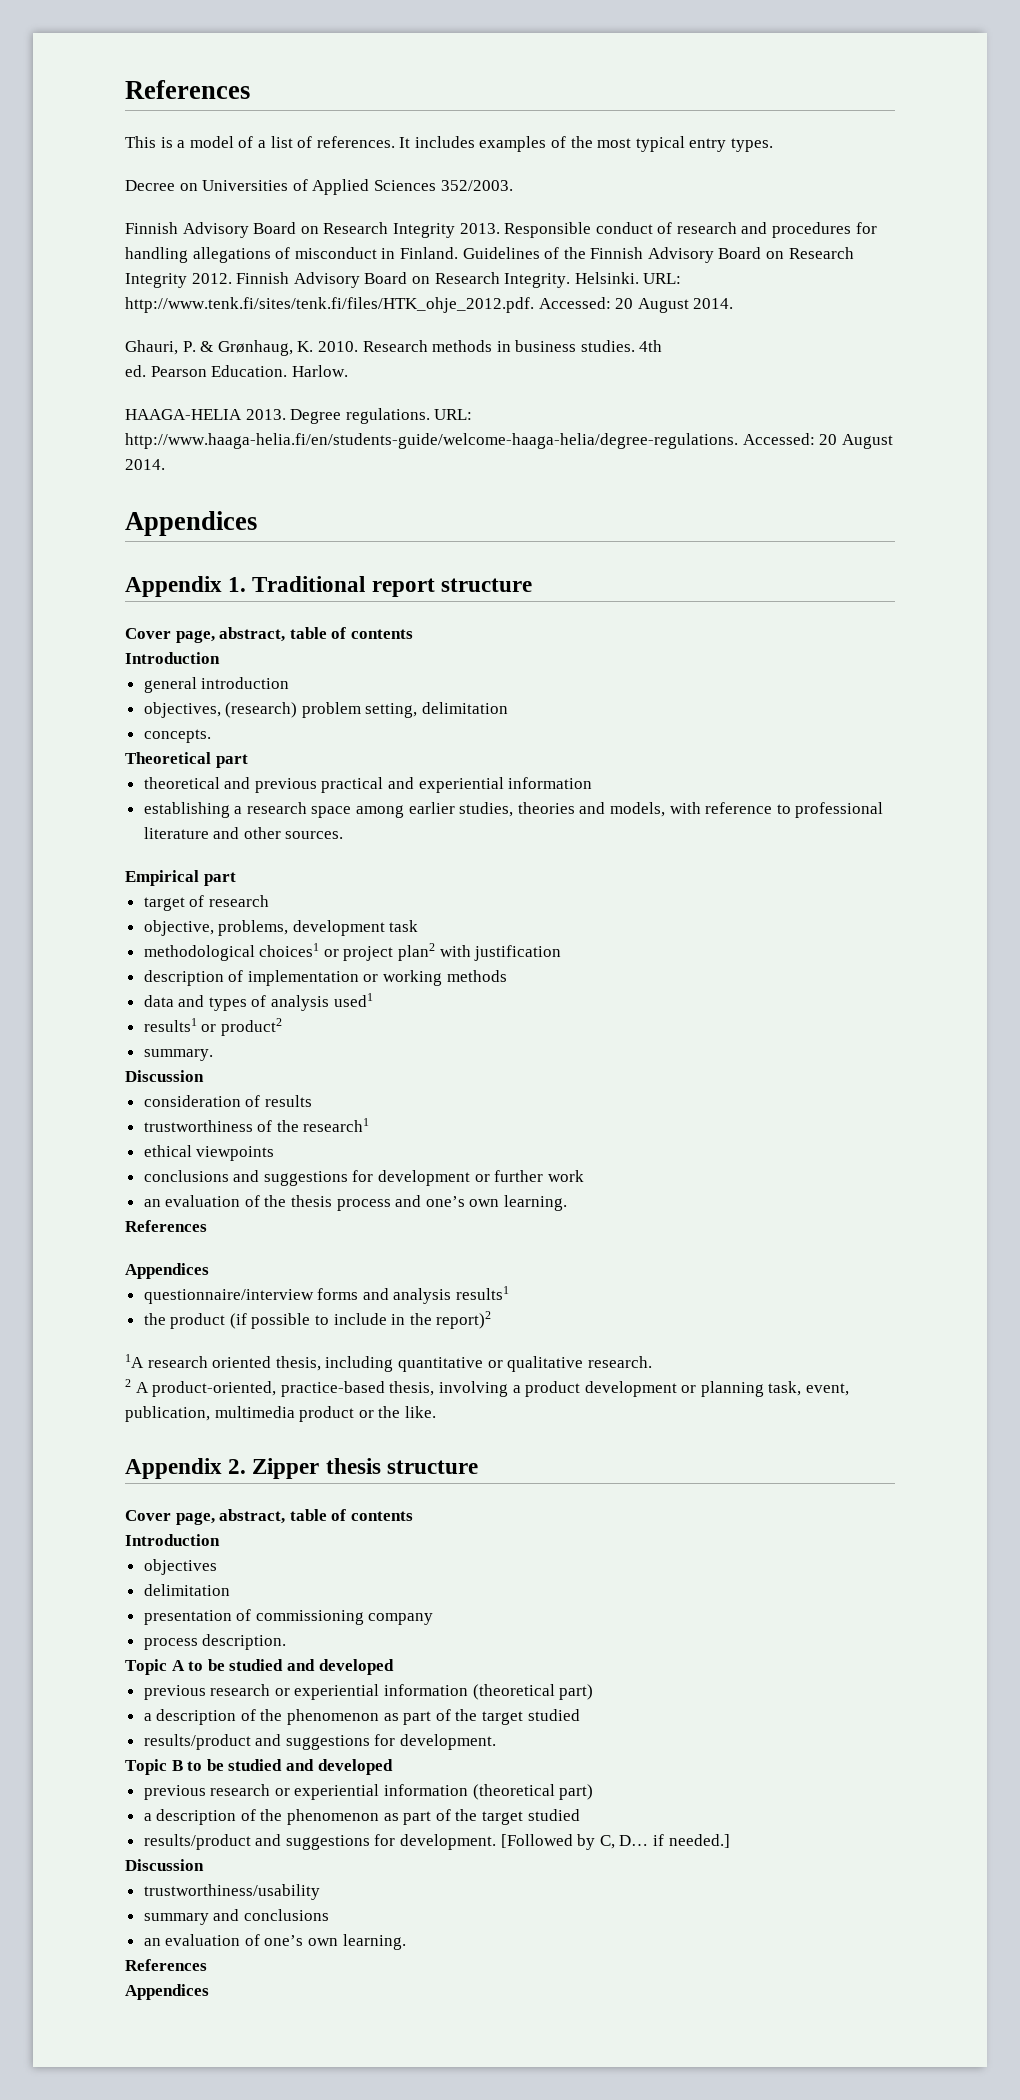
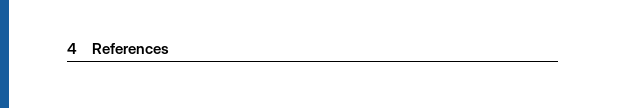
[125,80,250,99] [125,136,774,152] [125,179,513,195] [125,222,877,238] [125,247,854,263] [125,272,682,288] [125,297,734,313] [125,340,663,356] [125,365,348,377] [125,408,473,424] [125,433,893,449] [125,459,165,470] [125,511,257,536] [125,576,532,597] [125,627,413,643] [125,652,220,664] [143,677,290,693] [143,702,509,718] [143,729,211,743] [125,752,248,768] [143,777,593,793] [143,802,884,818] [143,827,344,839] [125,870,236,886] [143,895,269,911] [143,920,419,936] [143,943,562,961] [143,970,507,986] [143,993,373,1011] [143,1018,282,1036] [143,1049,213,1061] [125,1070,204,1082] [143,1095,312,1107] [143,1118,370,1132] [143,1145,275,1161] [143,1170,584,1186] [143,1195,568,1211] [125,1220,207,1232] [125,1263,209,1279] [143,1286,510,1304] [143,1311,492,1329] [125,1354,652,1372] [125,1379,850,1397] [125,1406,436,1422] [125,1458,478,1479] [125,1509,413,1525] [125,1534,220,1546] [143,1559,217,1575] [143,1584,230,1596] [143,1609,434,1625] [143,1634,287,1650] [125,1659,394,1675] [143,1684,594,1700] [143,1709,580,1725] [143,1734,497,1750] [125,1759,393,1775] [143,1784,594,1800] [143,1809,580,1825] [143,1834,730,1850] [125,1859,204,1871] [143,1884,320,1900] [143,1909,329,1925] [143,1934,406,1950] [125,1959,207,1971] [125,1984,209,2000] References // This is a model of a list of references. It includes examples of the most typical entry types. // Decree on Universities of Applied Sciences 352/2003. // Finnish Advisory Board on Research Integrity 2013. Responsible conduct of research and procedures for handling allegations of misconduct in Finland. Guidelines of the Finnish Advisory Board on Research Integrity 2012. Finnish Advisory Board on Research Integrity. Helsinki. URL: http://www.tenk.fi/sites/tenk.fi/files/HTK_ohje_2012.pdf. Accessed: 20 August 2014. // Ghauri, P. & Grønhaug, K. 2010. Research methods in business studies. 4th // ed. Pearson Education. Harlow. // HAAGA-HELIA 2013. Degree regulations. URL: http://www.haaga-helia.fi/en/students-guide/welcome-haaga-helia/degree-regulations. Accessed: 20 August 2014. // Appendices // Appendix 1. Traditional report structure // Cover page, abstract, table of contents // Introduction // general introduction // objectives, (research) problem setting, delimitation // concepts. // Theoretical part // theoretical and previous practical and experiential information // establishing a research space among earlier studies, theories and models, with reference to professional literature and other sources. // Empirical part // target of research // objective, problems, development task // methodological choices1 or project plan2 with justification // description of implementation or working methods // data and types of analysis used1 // results1 or product2 // summary. // Discussion // consideration of results // trustworthiness of the research1 // ethical viewpoints // conclusions and suggestions for development or further work // an evaluation of the thesis process and one’s own learning. // References // Appendices // questionnaire/interview forms and analysis results1 // the product (if possible to include in the report)2 // 1A research oriented thesis, including quantitative or qualitative research. // 2 A product-oriented, practice-based thesis, involving a product development or planning task, event, publication, multimedia product or the like. // Appendix 2. Zipper thesis structure // Cover page, abstract, table of contents // Introduction // objectives // delimitation // presentation of commissioning company // process description. // Topic A to be studied and developed // previous research or experiential information (theoretical part) // a description of the phenomenon as part of the target studied // results/product and suggestions for development. // Topic B to be studied and developed // previous research or experiential information (theoretical part) // a description of the phenomenon as part of the target studied // results/product and suggestions for development. [Followed by C, D… if needed.] // Discussion // trustworthiness/usability // summary and conclusions // an evaluation of one’s own learning. // References // Appendices -> [67,43,169,54] 4 References

